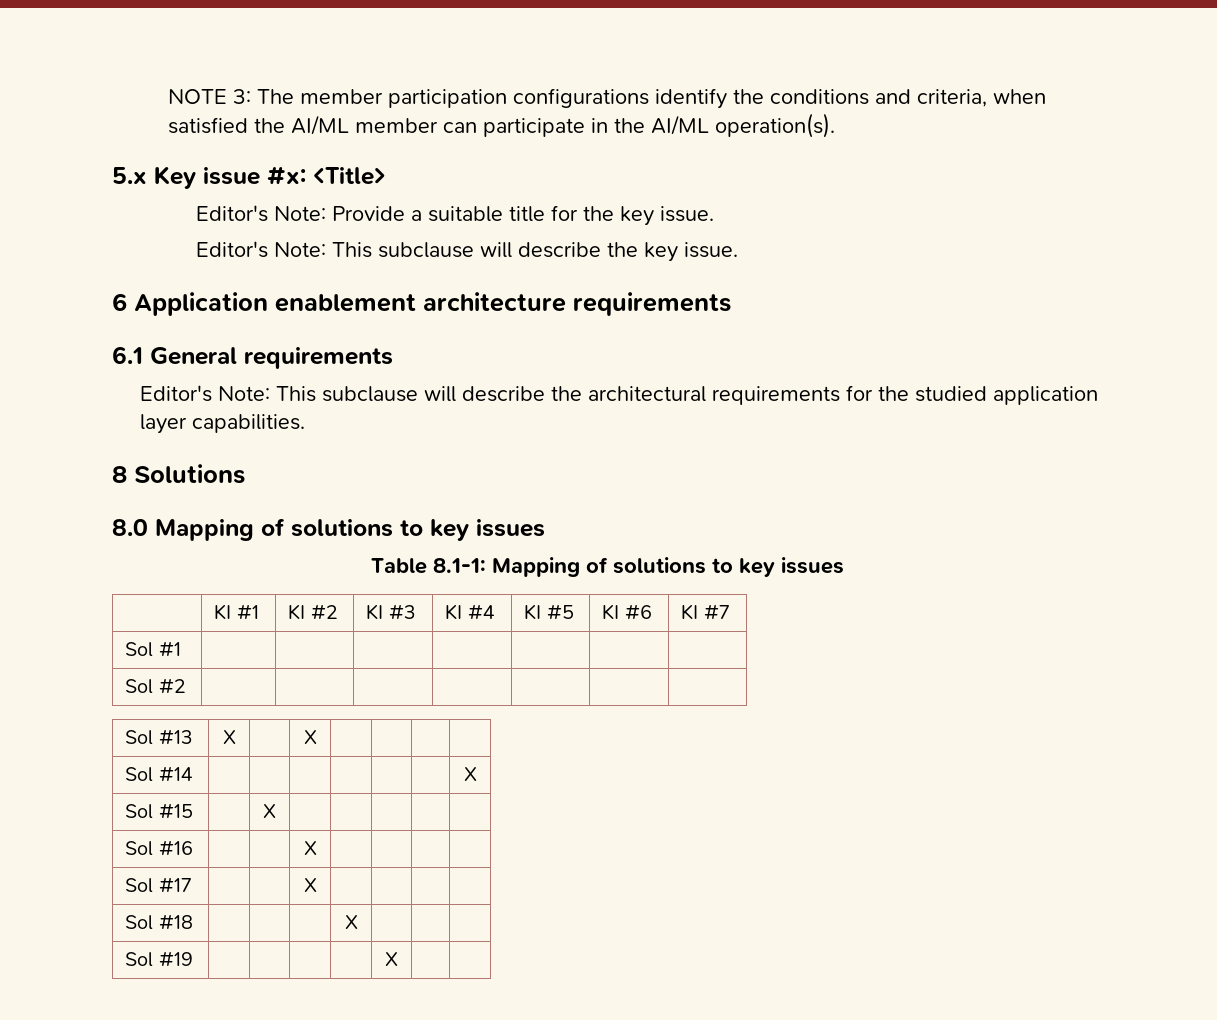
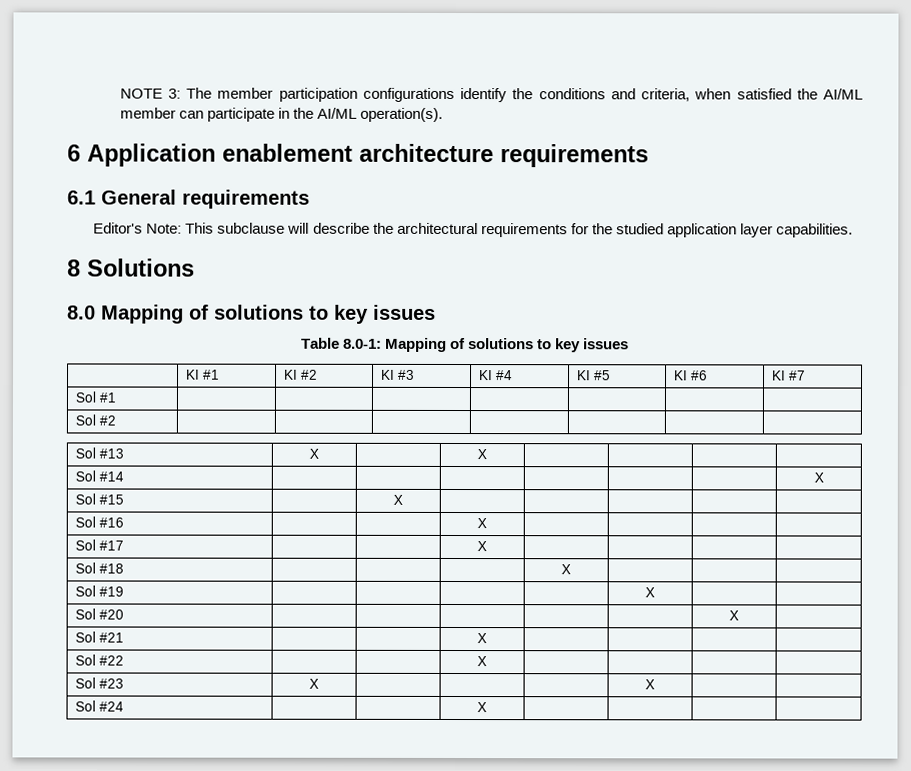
[112,166,386,189] [195,205,714,226] [195,241,738,262] // 5.x Key issue #x: <Title> // Editor's Note: Provide a suitable title for the key issue. // Editor's Note: This subclause will describe the key issue. -> (443, 114) none
[433,558,486,573] 8.1-1: -> [342,338,382,349] 8.0-1:
(398, 959) none -> [74,608,124,620] [729,610,739,621] [74,631,124,643] [477,633,487,644] [74,654,124,666] [477,656,487,667] [74,677,124,689] [309,678,319,689] [645,679,655,690] [74,700,124,712] [477,702,487,713] // Sol #20 | | | | | | X | // Sol #21 | | | X | | | | // Sol #22 | | | X | | | | // Sol #23 | X | | | | X | | // Sol #24 | | | X | | | |

